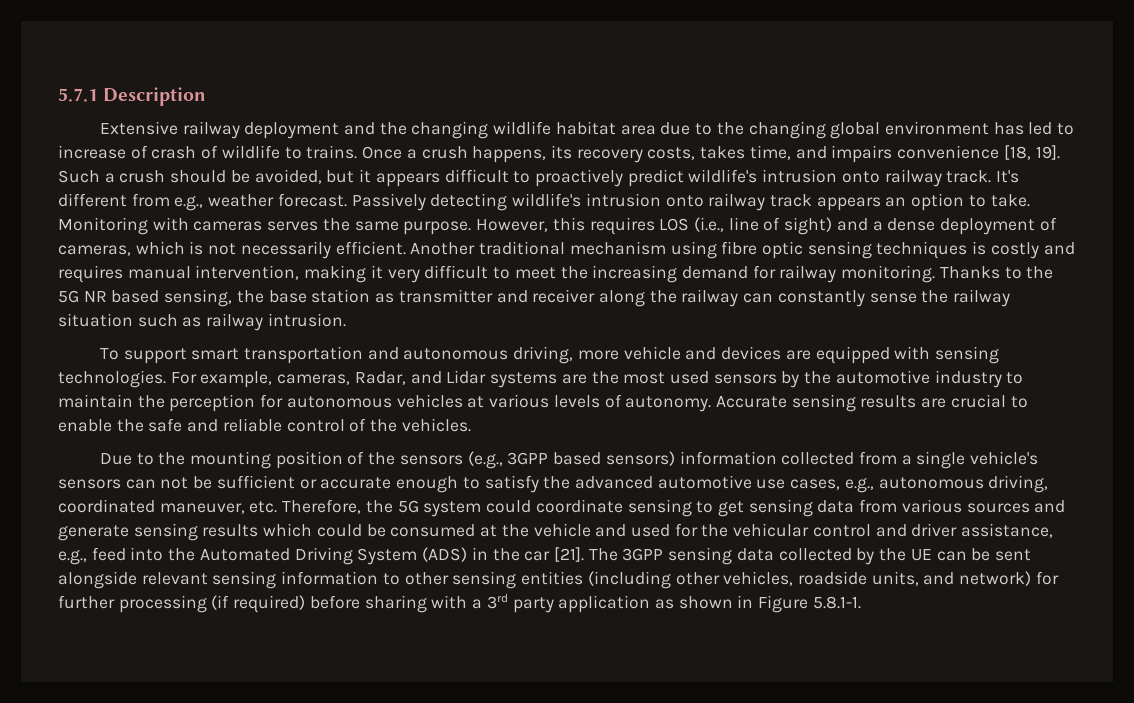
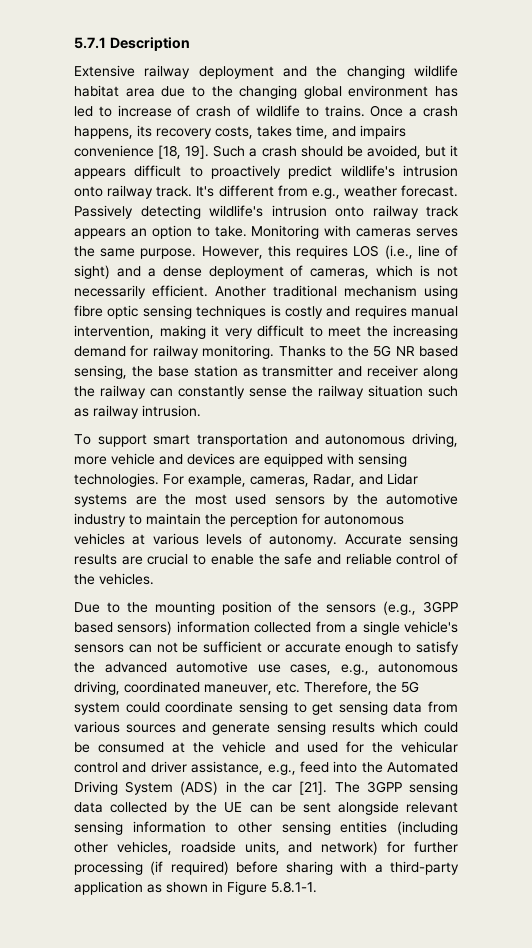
[421,146,468,159] crush -> [422,106,458,117] crash
[119,170,166,183] crush -> [261,146,297,157] crash
[486,593,554,613] 3rd party -> [390,861,459,875] third-party

